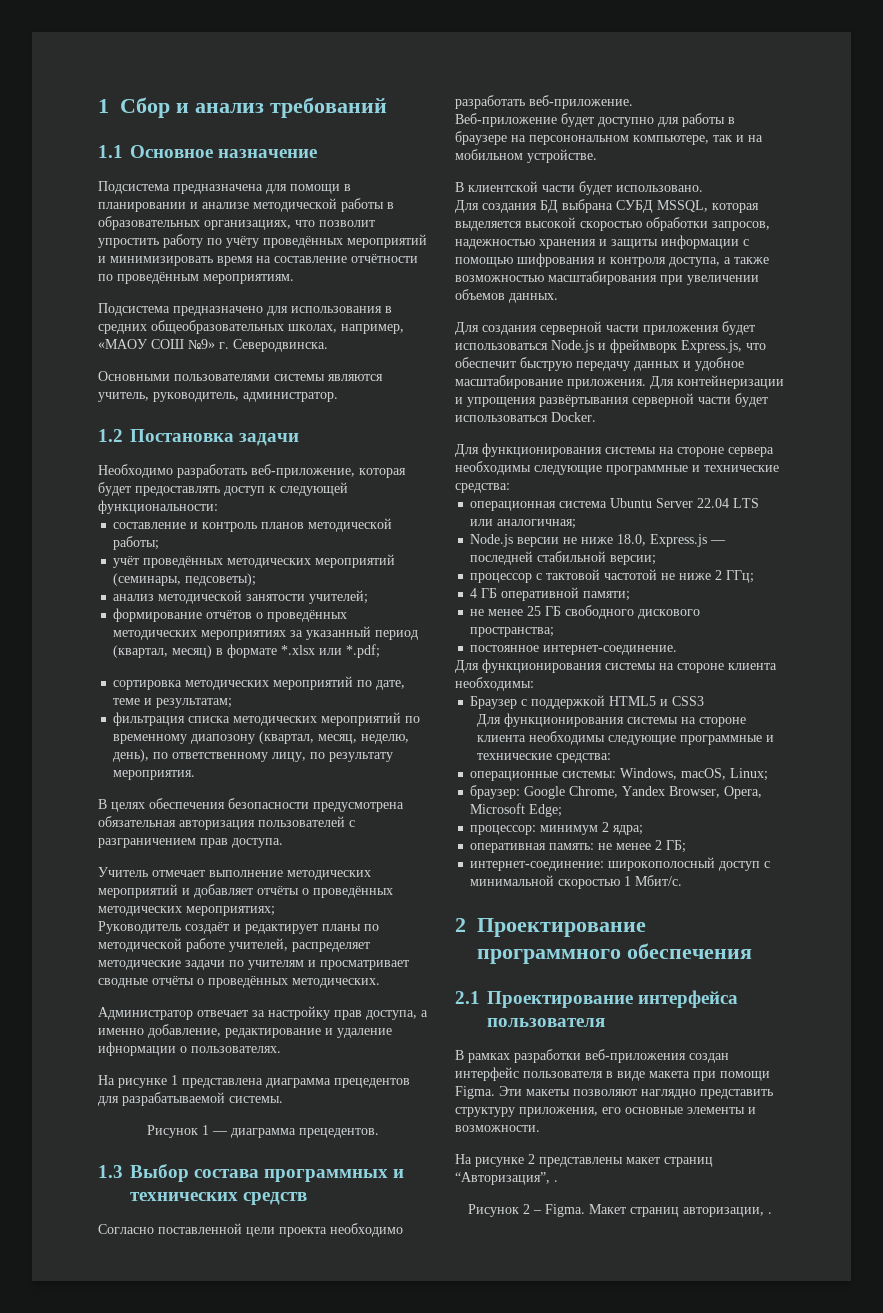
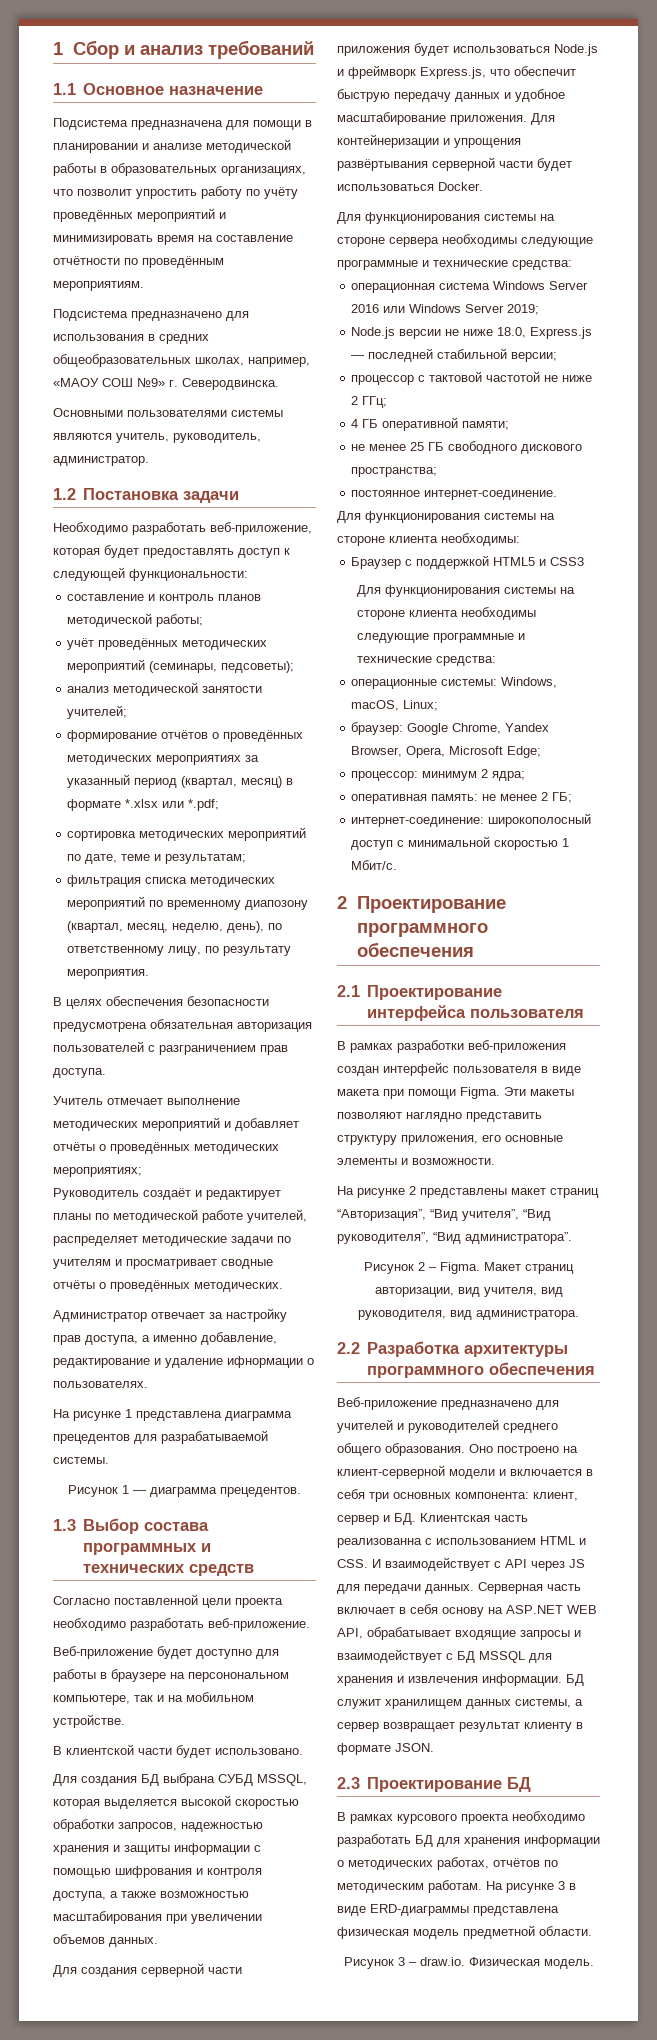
[610,498,760,508] [470,519,577,529] Ubuntu Server 22.04 LTS или аналогичная; -> [493,281,589,290] [351,304,540,315] Windows Server 2016 или Windows Server 2019;
[554,1180,558,1182] . -> [430,1209,551,1221] [337,1232,572,1244] “Вид учителя”, “Вид руководителя”, “Вид администратора”.
[768,1212,772,1214] . -> [457,1287,563,1297] [358,1310,579,1320] [337,1341,568,1357] [366,1362,595,1378] [337,1397,559,1410] [337,1419,558,1433] [337,1443,578,1456] [337,1465,593,1479] [337,1489,578,1502] [337,1513,528,1525] [337,1536,586,1548] [337,1557,585,1571] [337,1582,581,1594] [337,1604,597,1617] [337,1627,581,1640] [337,1649,552,1663] [337,1674,584,1686] [337,1699,583,1709] [337,1722,583,1732] [337,1743,434,1755] [337,1777,531,1792] [337,1811,585,1824] [337,1834,600,1847] [337,1857,558,1870] [337,1880,576,1893] [337,1904,559,1916] [337,1925,592,1939] [343,1957,594,1969] вид учителя, вид руководителя, вид администратора. // 2.2 Разработка архитектуры программного обеспечения // Веб-приложение предназначено для учителей и руководителей среднего общего образования. Оно построено на клиент-серверной модели и включается в себя три основных компонента: клиент, сервер и БД. Клиентская часть реализованна с использованием HTML и CSS. И взаимодействует с API через JS для передачи данных. Серверная часть включает в себя основу на ASP.NET WEB API, обрабатывает входящие запросы и взаимодействует с БД MSSQL для хранения и извлечения информации. БД служит хранилищем данных системы, а сервер возвращает результат клиенту в формате JSON. // 2.3 Проектирование БД // В рамках курсового проекта необходимо разработать БД для хранения информации о методических работах, отчётов по методическим работам. На рисунке 3 в виде ERD-диаграммы представлена физическая модель предметной области. // Рисунок 3 – draw.io. Физическая модель.

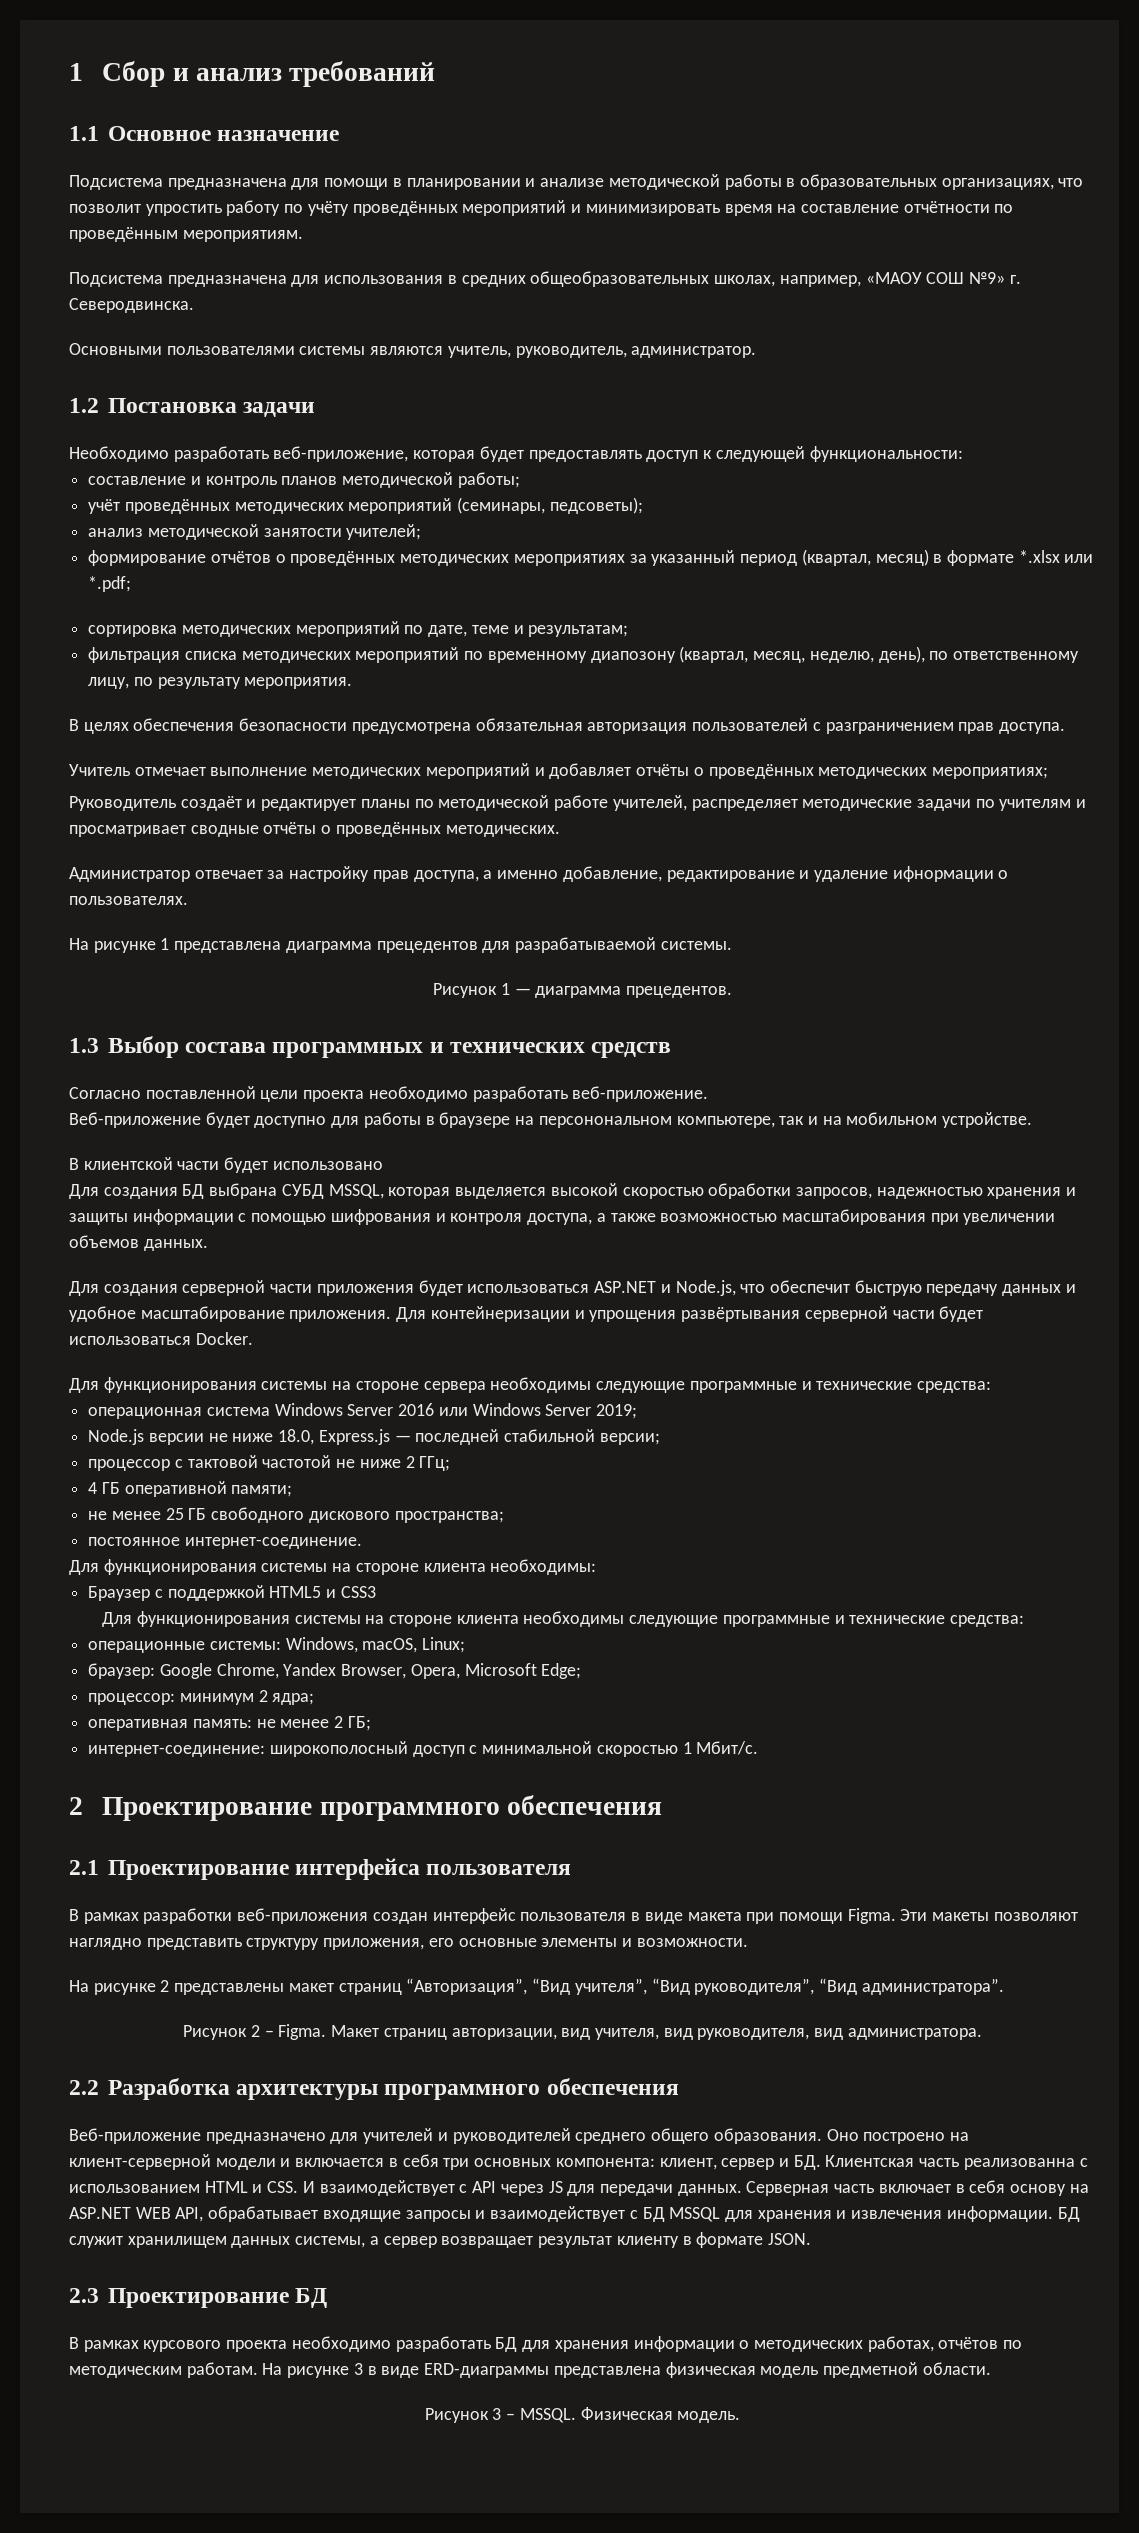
[131,311,222,321] предназначено -> [167,275,287,287] предназначена
[215,1748,303,1755] использовано. -> [272,1161,383,1170] использовано
[554,44,598,56] [337,65,486,79] Node.js и фреймворк Express.js, -> [594,1280,736,1296] ASP.NET и Node.js,
[419,1957,465,1966] draw.io. -> [519,2408,576,2423] MSSQL.

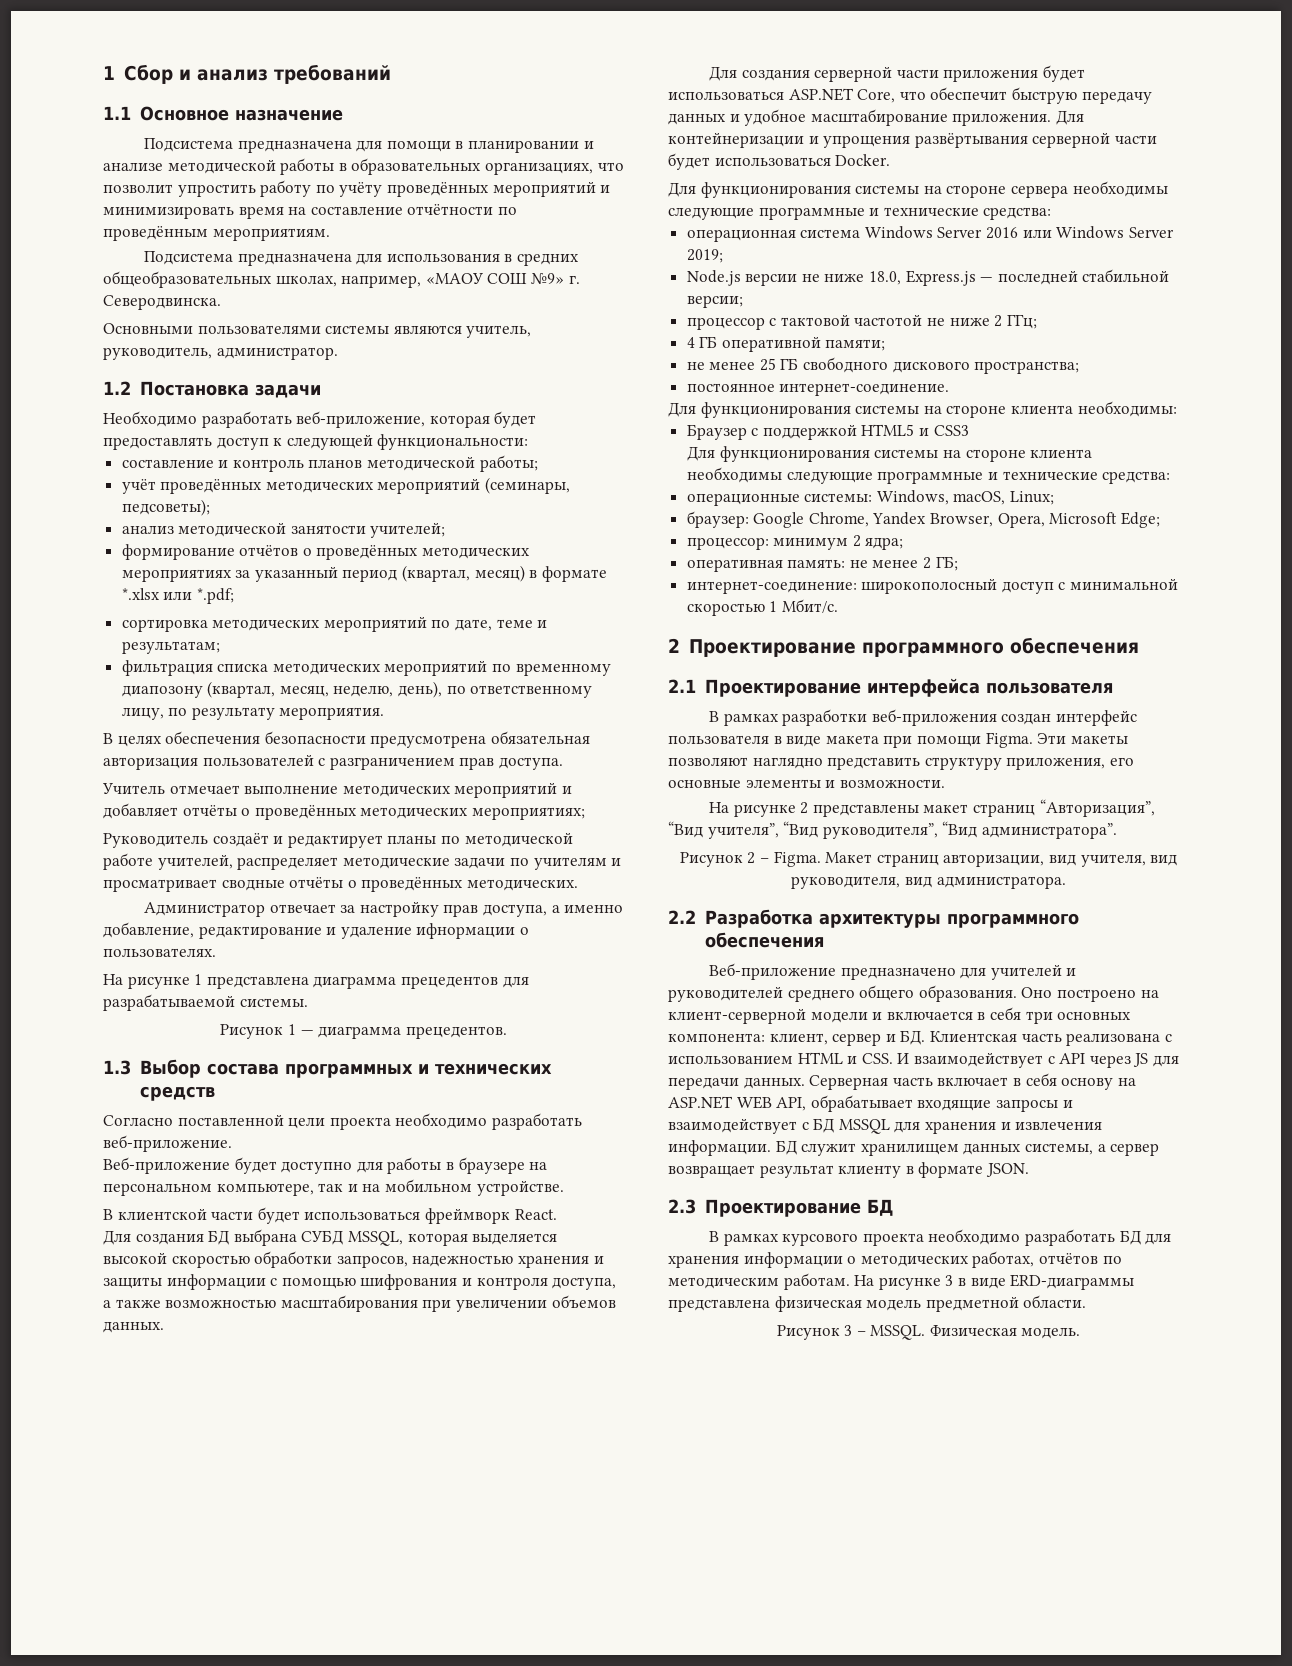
[538,1116,672,1128] персонональном -> [103,1183,212,1196] персональном
[272,1161,383,1170] использовано -> [304,1208,557,1224] использоваться фреймворк React.
[660,1280,736,1296] и Node.js, -> [857,89,896,103] Core,
[963,2158,1075,2170] реализованна -> [1066,1033,1161,1046] реализована

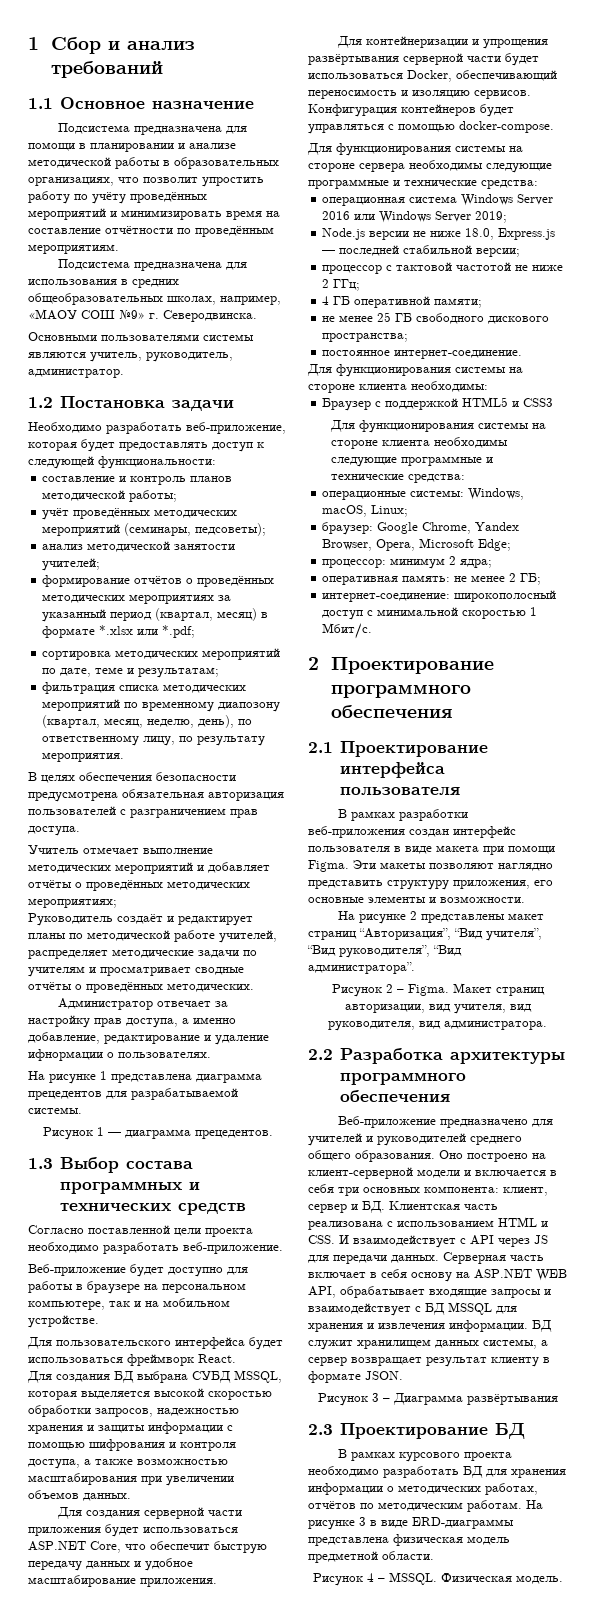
[103,1208,254,1220] В клиентской части -> [27,1337,245,1349] Для пользовательского интерфейса
(1052, 119) none -> (217, 1582) //
[835,154,891,166] Docker. -> [407,70,557,82] [308,89,531,99] [308,104,514,117] [308,121,554,134] Docker, обеспечивающий переносимость и изоляцию сервисов. Конфигурация контейнеров будет управляться с помощью docker-compose.
(1029, 1170) none -> [317,1393,558,1406] // Рисунок 3 – Диаграмма развёртывания
[844,1325,853,1336] 3 -> [366,1573,374,1582] 4

